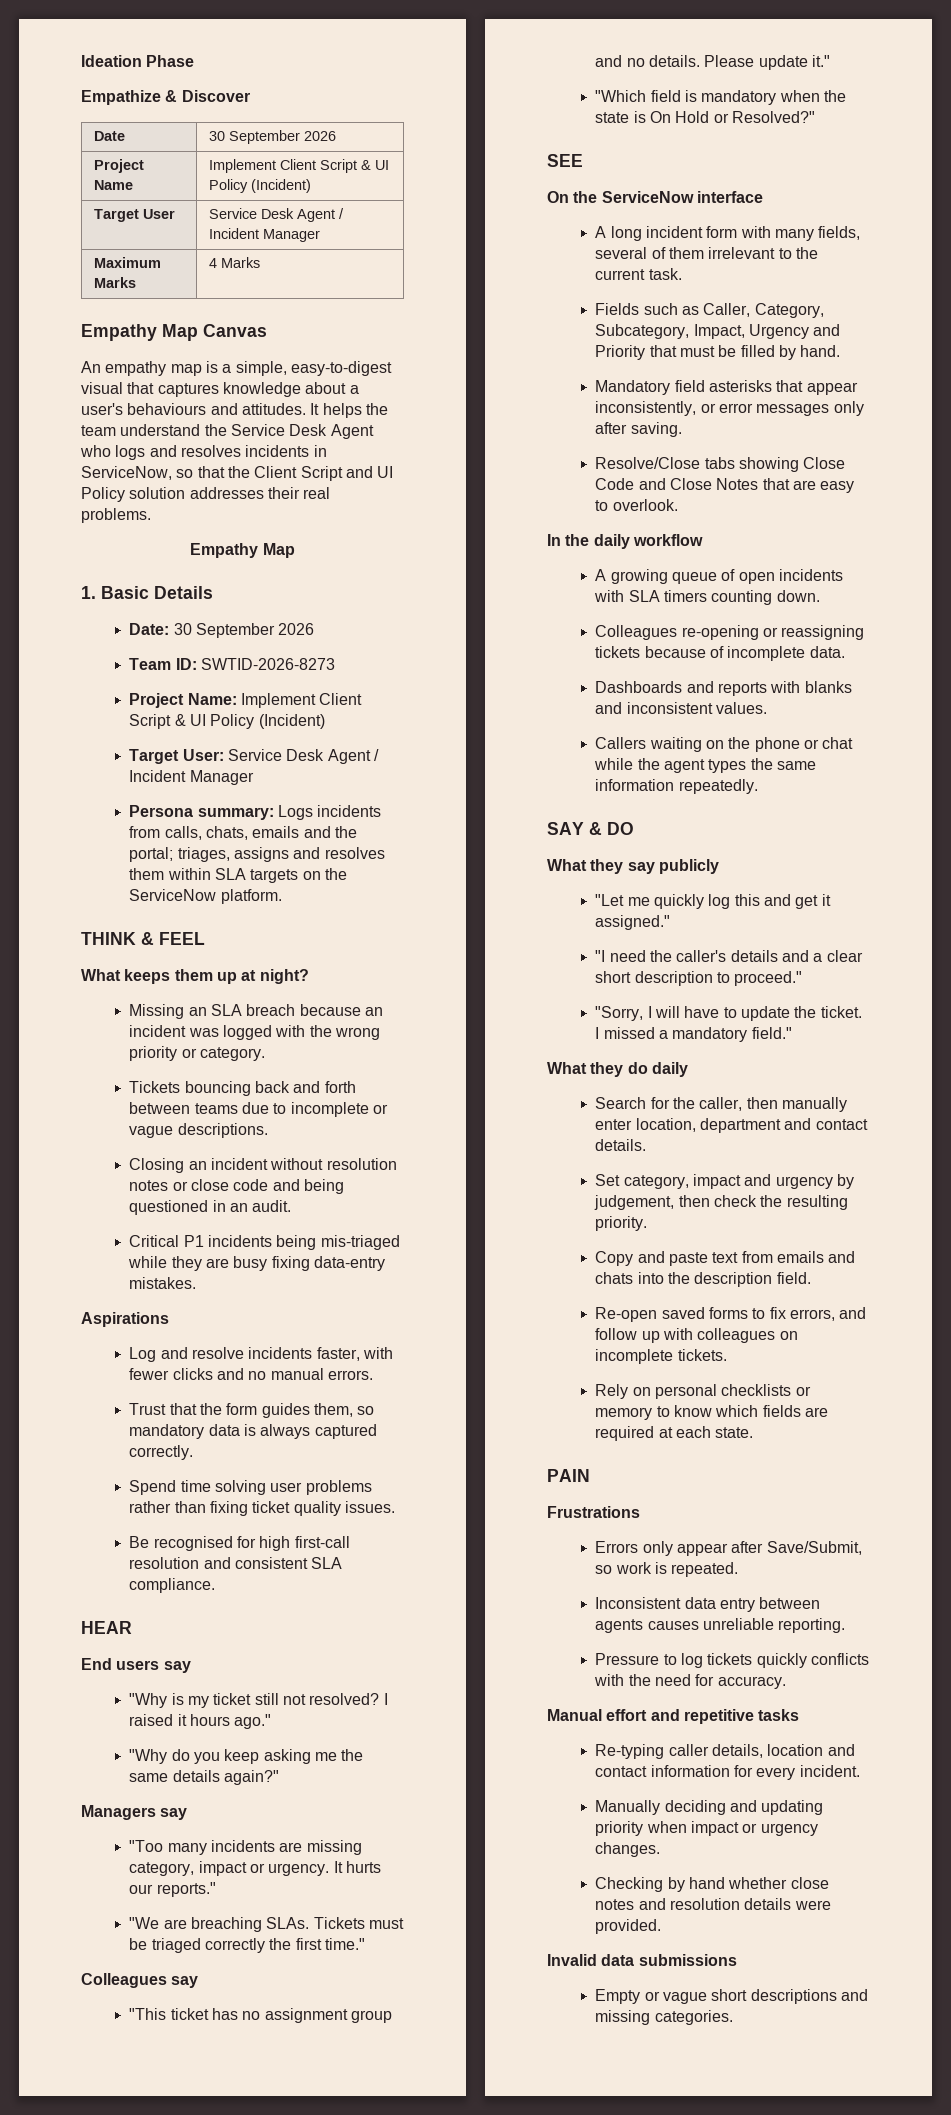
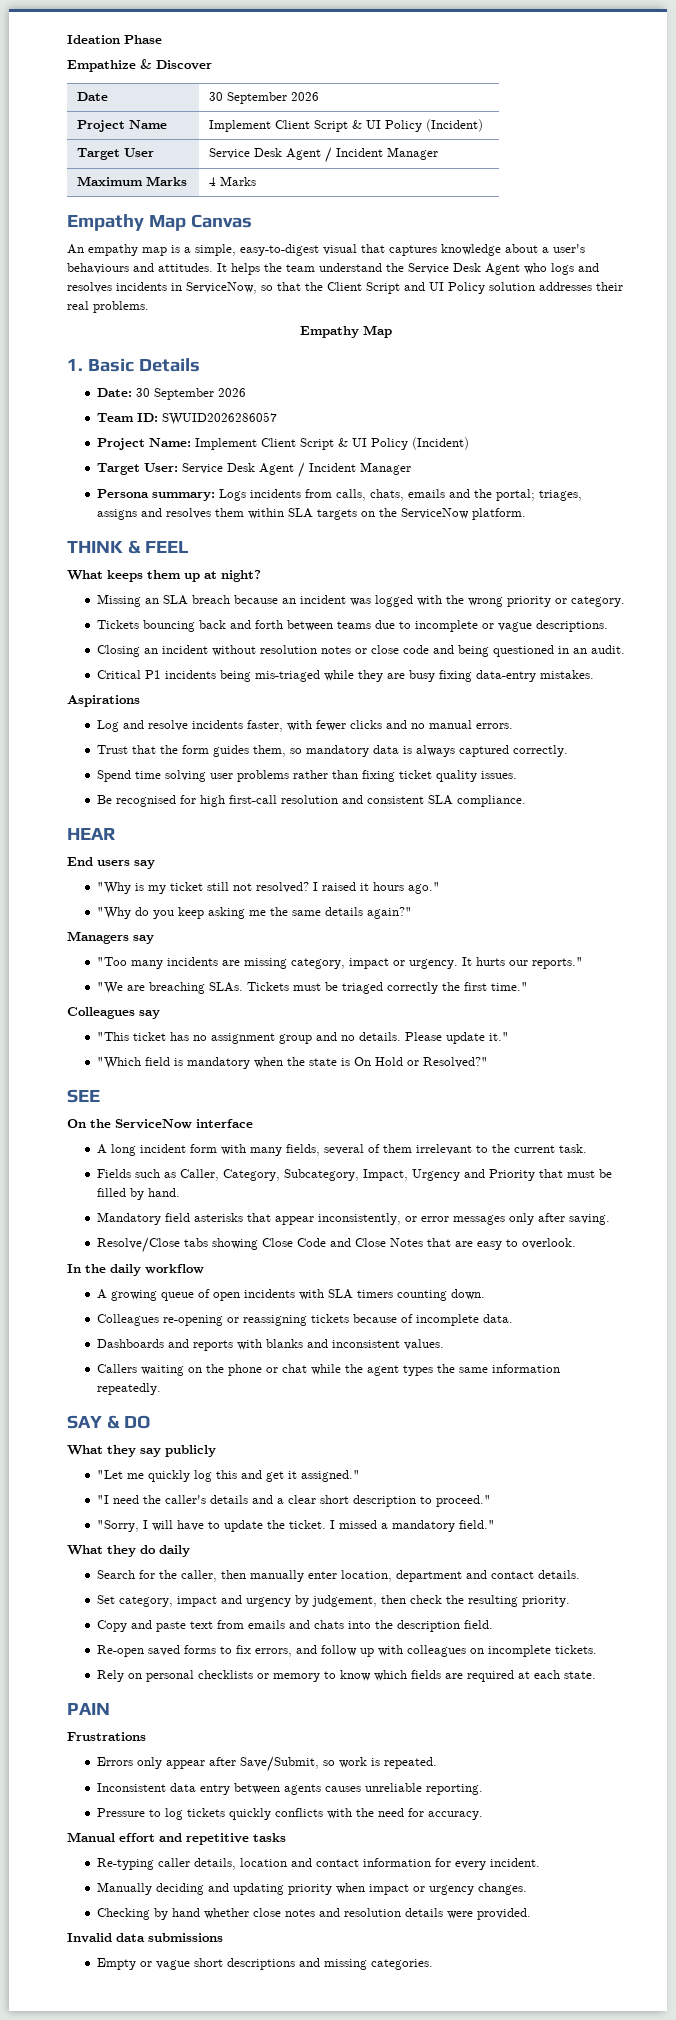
[201,658,336,670] SWTID-2026-8273 -> [161,412,277,425] SWUID2026286057

